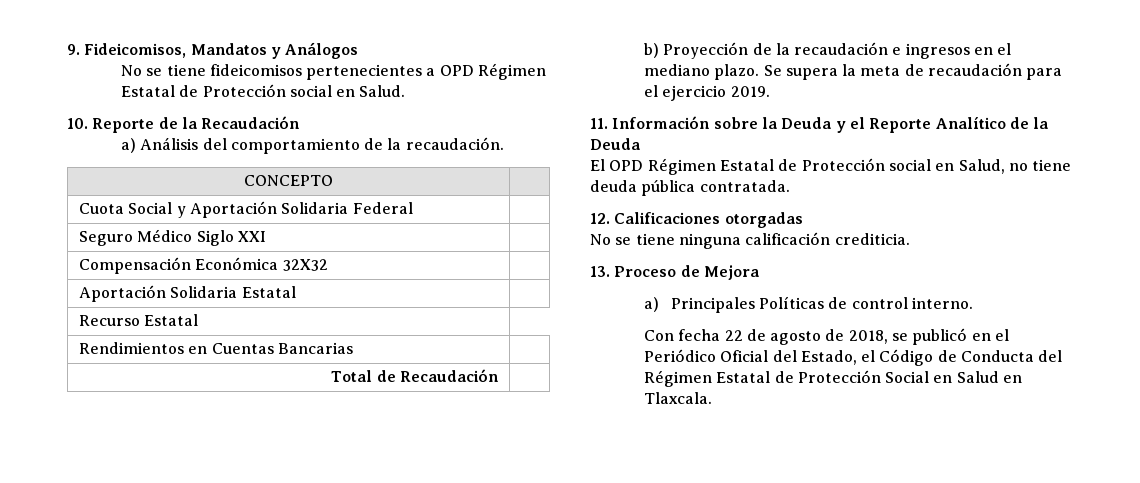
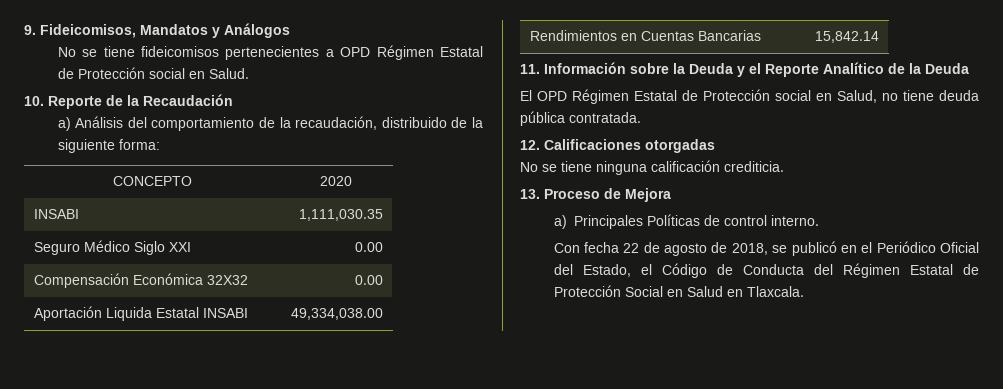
[405,137,504,150] [244,175,333,186] [79,201,413,218] recaudación. // CONCEPTO | // Cuota Social y Aportación Solidaria Federal | -> [295,116,483,130] [57,139,160,153] [112,176,192,186] [320,176,352,186] [34,209,80,219] [298,209,383,221] recaudación, distribuido de la siguiente forma: // CONCEPTO | 2020 // INSABI | 1,111,030.35
(267, 236) none -> [354,242,383,252] 0.00
[79,285,296,302] [79,314,199,326] // Aportación Solidaria Estatal | // Recurso Estatal -> [354,275,383,285] [34,306,249,321] [290,308,383,320] 0.00 // Aportación Liquida Estatal INSABI | 49,334,038.00
[331,369,499,382] [643,42,1012,59] [643,63,1063,80] [643,85,770,101] // Total de Recaudación | // b) Proyección de la recaudación e ingresos en el mediano plazo. Se supera la meta de recaudación para el ejercicio 2019. -> [814,31,879,43] 15,842.14

